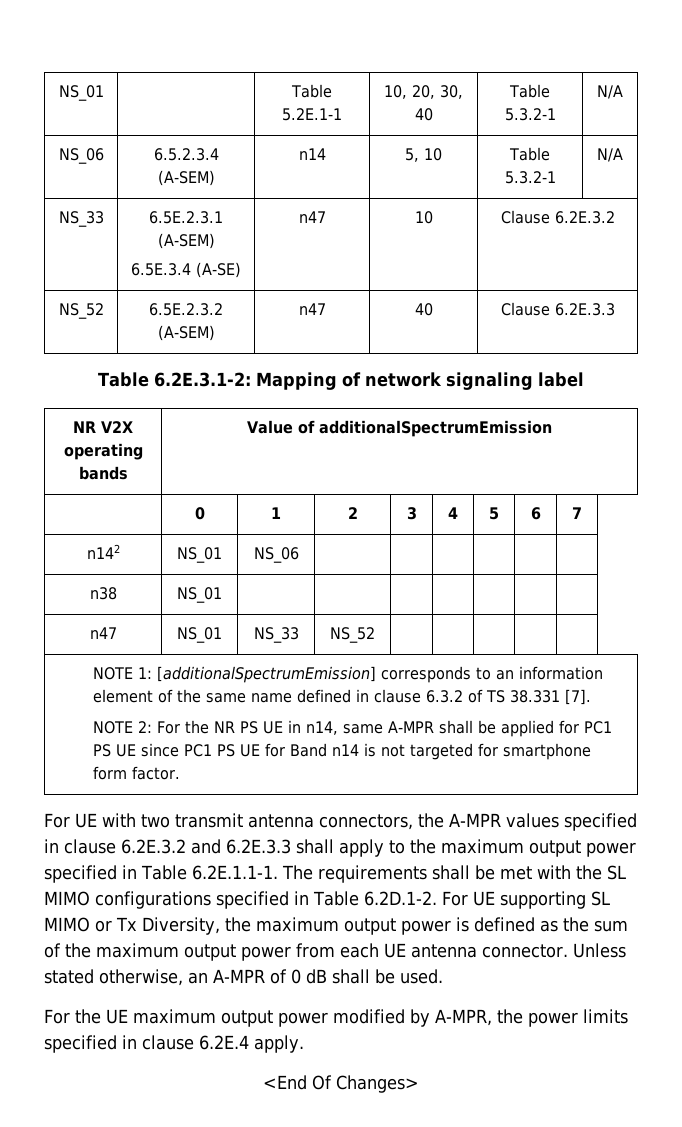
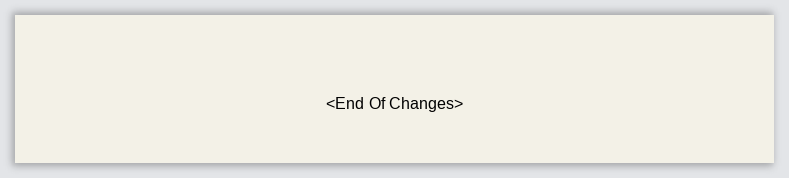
[58,85,104,101] [291,84,333,98] [282,108,342,121] [384,85,463,99] [414,108,433,121] [509,84,551,98] [504,108,556,121] [597,85,623,99] [58,148,104,164] [153,148,219,161] [157,170,215,186] [298,148,326,160] [405,148,442,162] [509,147,551,161] [504,171,556,184] [597,148,623,162] [58,211,104,227] [149,211,223,224] [157,233,215,249] [131,262,241,278] [298,211,326,223] [414,211,433,224] [500,210,615,224] [58,303,104,319] [149,303,223,316] [157,325,215,341] [298,303,326,315] [414,303,433,316] [500,302,615,316] [98,372,584,390] [73,421,133,433] [63,443,143,460] [78,466,128,480] [247,420,552,437] [194,507,205,520] [271,507,281,519] [347,507,358,519] [406,507,417,520] [448,507,458,519] [489,507,499,520] [530,507,541,520] [572,507,582,519] [86,544,120,559] [177,547,222,563] [253,547,299,563] [89,587,117,600] [177,587,222,603] [89,627,117,639] [177,627,222,643] [253,627,299,643] [330,627,375,643] [93,666,604,683] [93,689,592,705] [93,720,613,737] [93,743,592,760] [93,766,181,780] [44,813,637,831] [44,839,636,857] [44,865,626,883] [44,891,610,909] [44,917,628,935] [44,943,626,961] [44,969,443,986] [44,1009,628,1027] [44,1035,304,1053] NS_01 | | Table 5.2E.1-1 | 10, 20, 30, 40 | Table 5.3.2-1 | N/A // NS_06 | 6.5.2.3.4 (A-SEM) | n14 | 5, 10 | Table 5.3.2-1 | N/A // NS_33 | 6.5E.2.3.1 (A-SEM) // 6.5E.3.4 (A-SE) | n47 | 10 | Clause 6.2E.3.2 // NS_52 | 6.5E.2.3.2 (A-SEM) | n47 | 40 | Clause 6.2E.3.3 // Table 6.2E.3.1-2: Mapping of network signaling label // NR V2X operating bands | Value of additionalSpectrumEmission // | 0 | 1 | 2 | 3 | 4 | 5 | 6 | 7 // n142 | NS_01 | NS_06 | | | | | | // n38 | NS_01 | | | | | | | // n47 | NS_01 | NS_33 | NS_52 | | | | | // NOTE 1: [additionalSpectrumEmission] corresponds to an information element of the same name defined in clause 6.3.2 of TS 38.331 [7]. // NOTE 2: For the NR PS UE in n14, same A-MPR shall be applied for PC1 PS UE since PC1 PS UE for Band n14 is not targeted for smartphone form factor. // For UE with two transmit antenna connectors, the A-MPR values specified in clause 6.2E.3.2 and 6.2E.3.3 shall apply to the maximum output power specified in Table 6.2E.1.1-1. The requirements shall be met with the SL MIMO configurations specified in Table 6.2D.1-2. For UE supporting SL MIMO or Tx Diversity, the maximum output power is defined as the sum of the maximum output power from each UE antenna connector. Unless stated otherwise, an A-MPR of 0 dB shall be used. // For the UE maximum output power modified by A-MPR, the power limits specified in clause 6.2E.4 apply. // -> (326, 103) none

